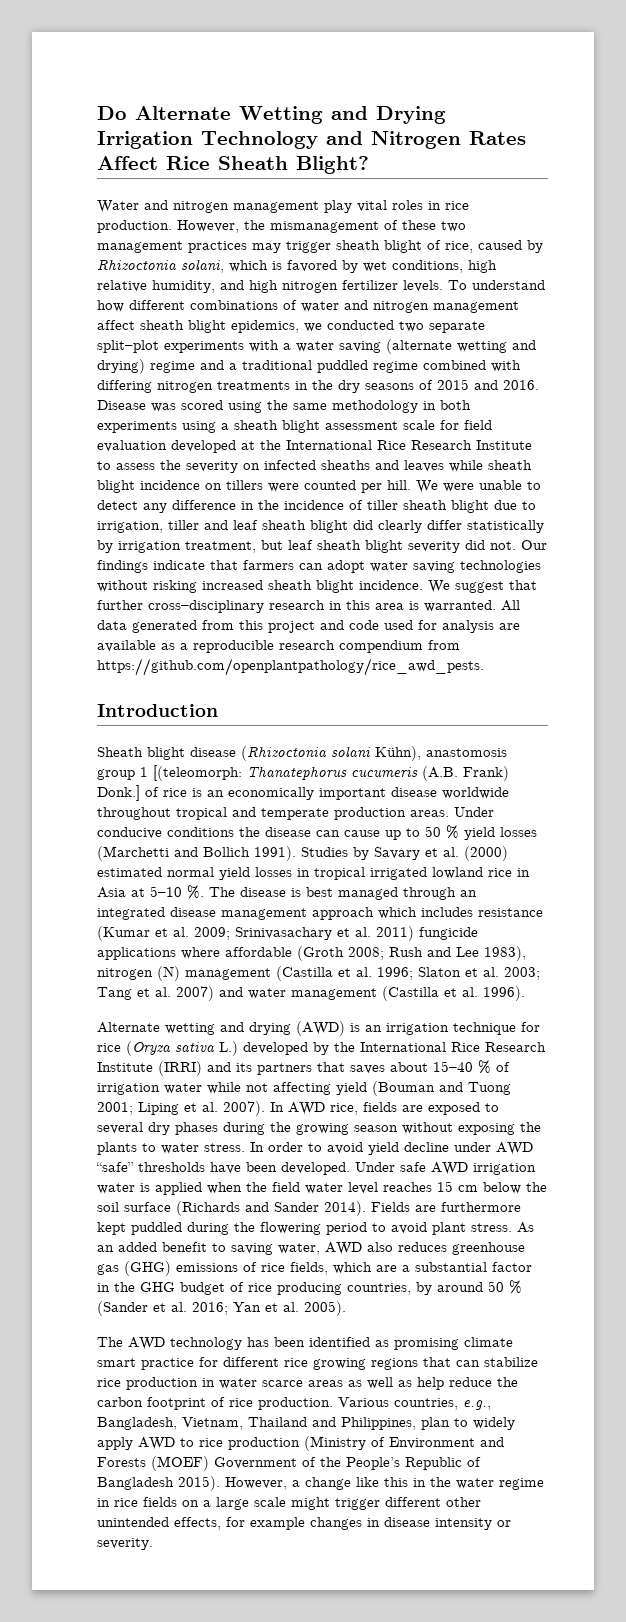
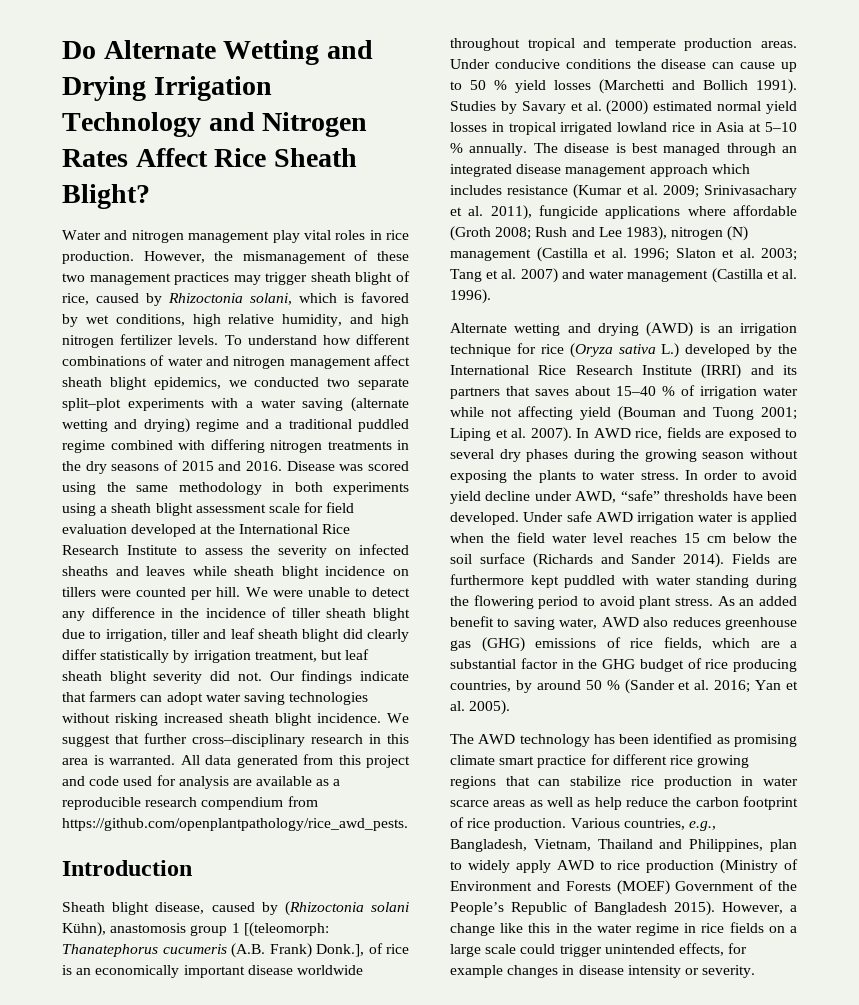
[190,747,236,757] disease -> [155,902,278,915] disease, caused by
[97,785,140,801] Donk.] -> [316,944,364,957] Donk.],
[187,885,204,899] %. -> [450,143,528,156] % annually.
[376,926,414,941] 2011) -> [490,205,532,220] 2011),
[496,1142,533,1155] AWD -> [575,491,617,503] AWD,
(182, 1228) none -> [622,575,750,588] with water standing
[291,1497,481,1510] might trigger different other -> [520,944,602,957] could trigger

